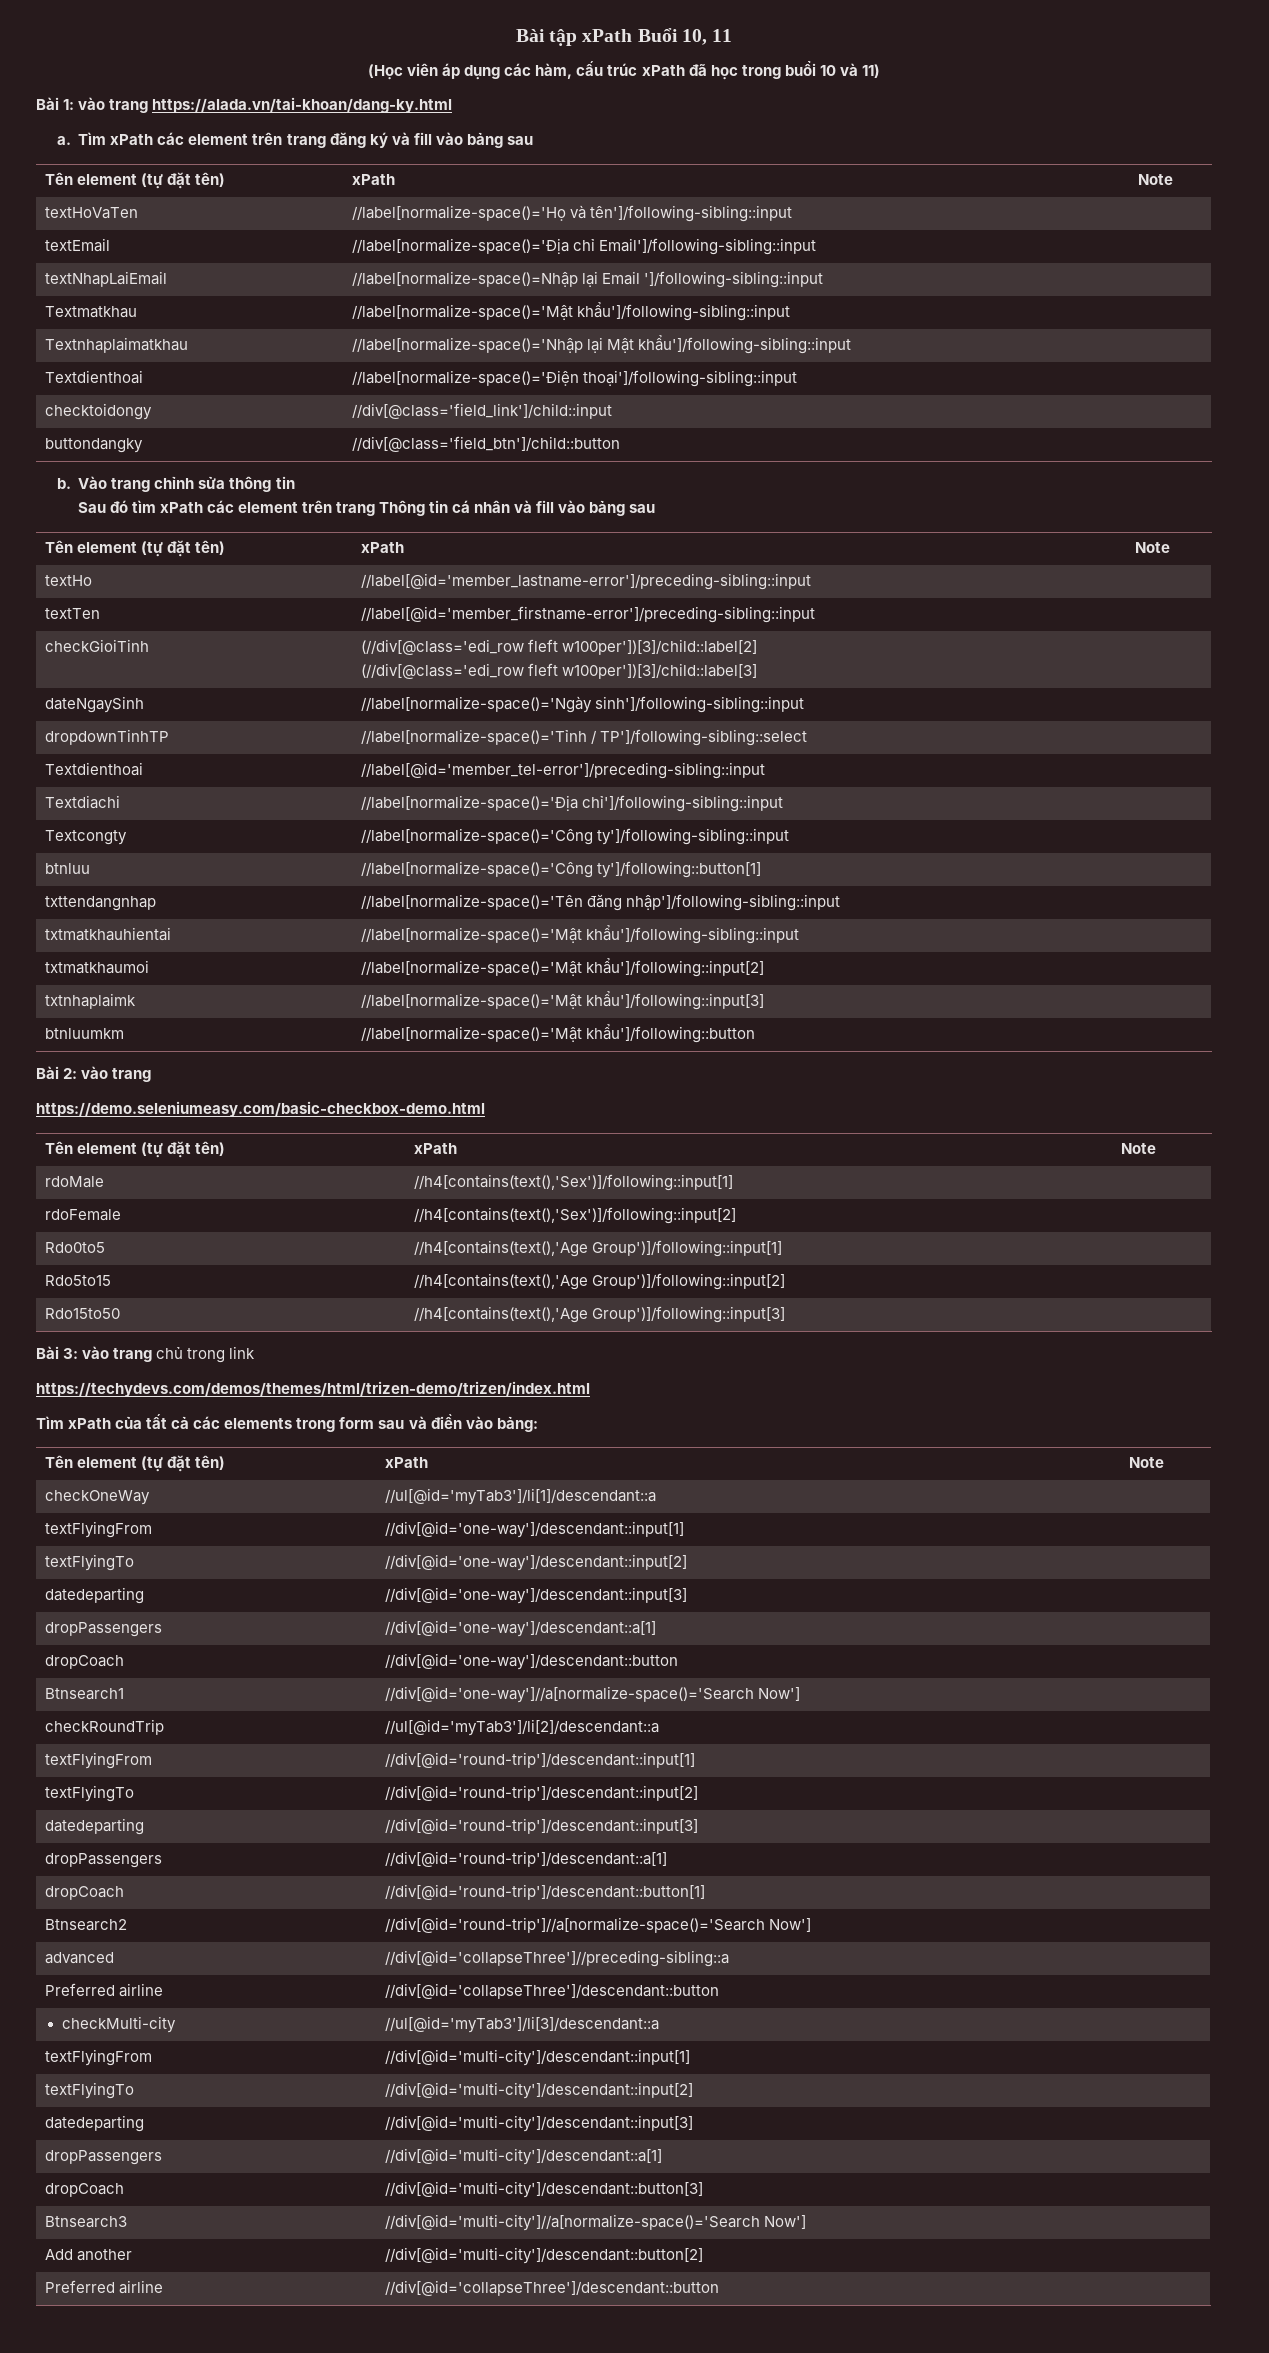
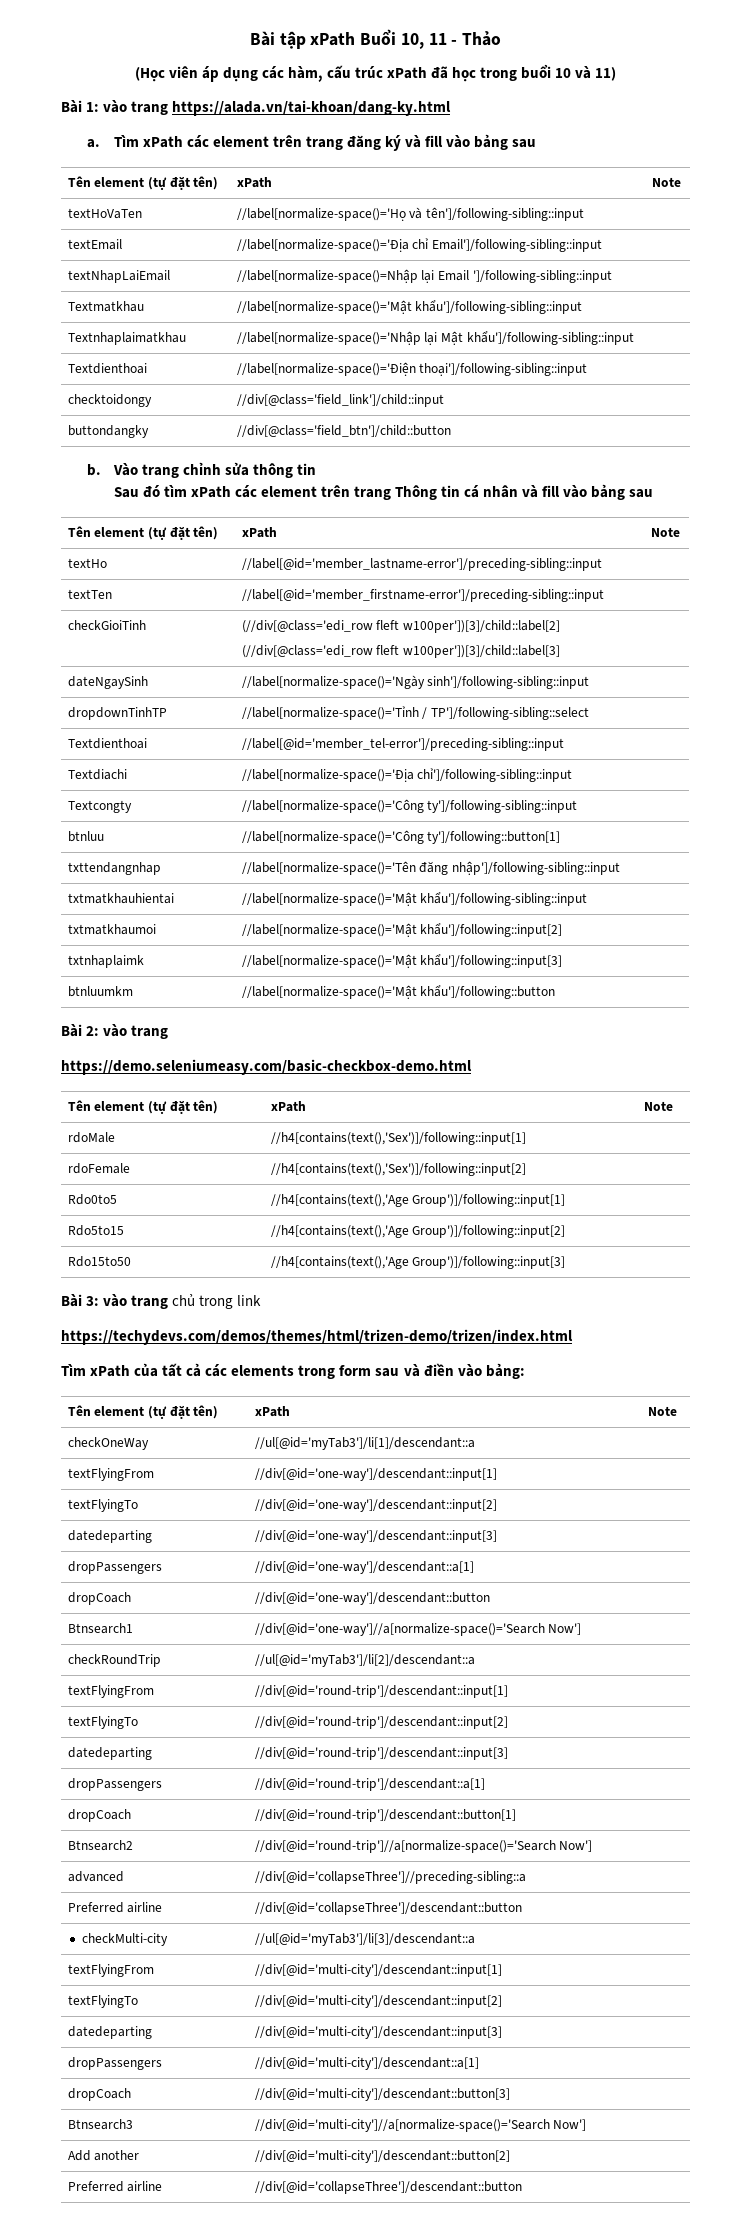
(733, 35) none -> [451,31,502,46] - Thảo

